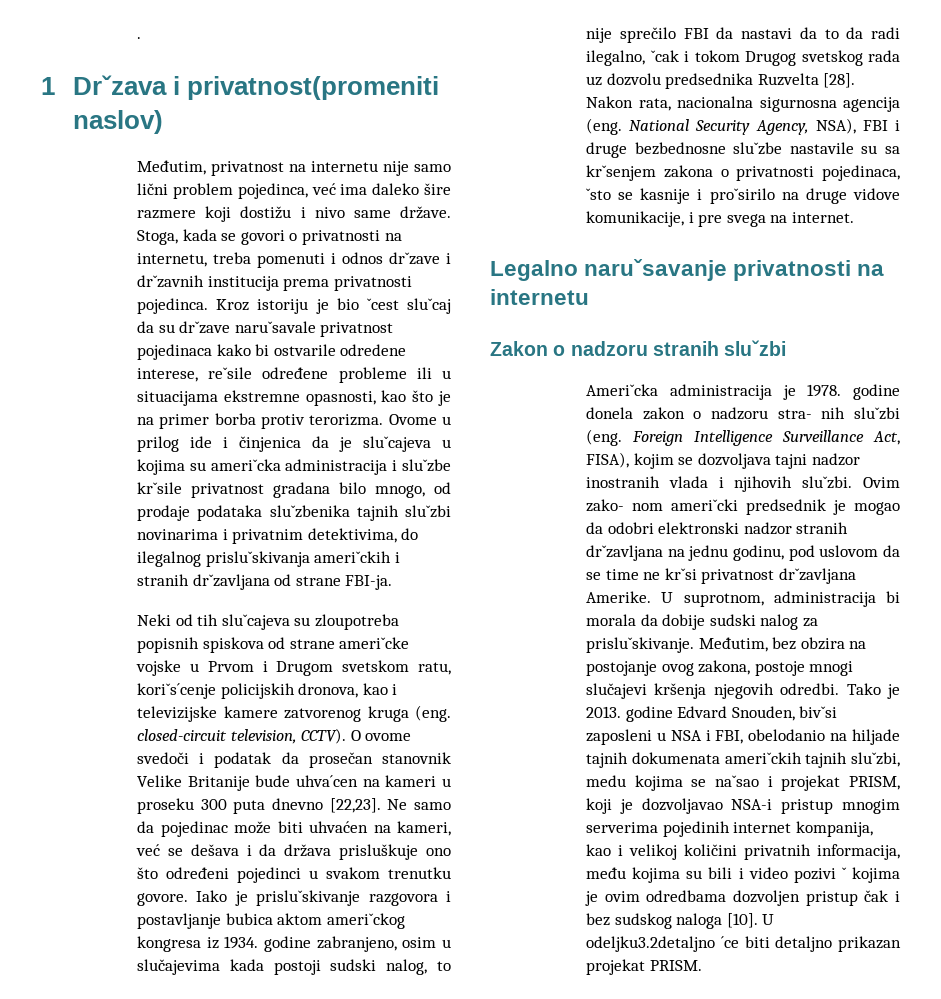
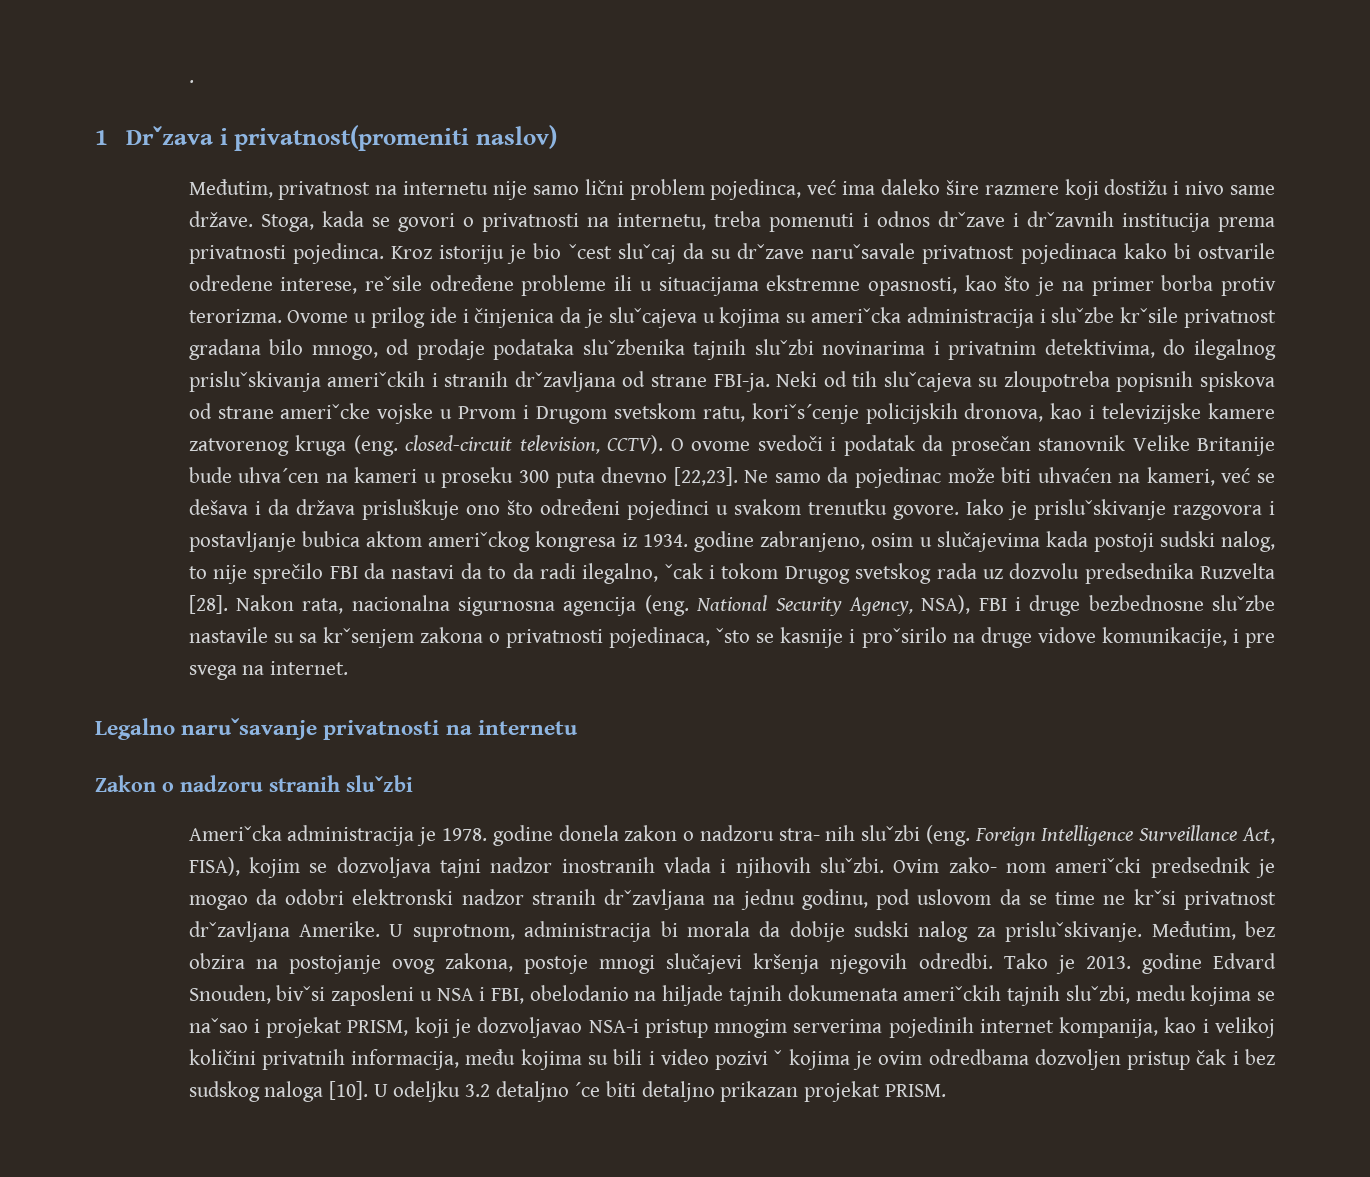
(393, 582) // -> (770, 382) none
[586,936,716,952] odeljku3.2detaljno -> [393,1081,569,1102] odeljku 3.2 detaljno

